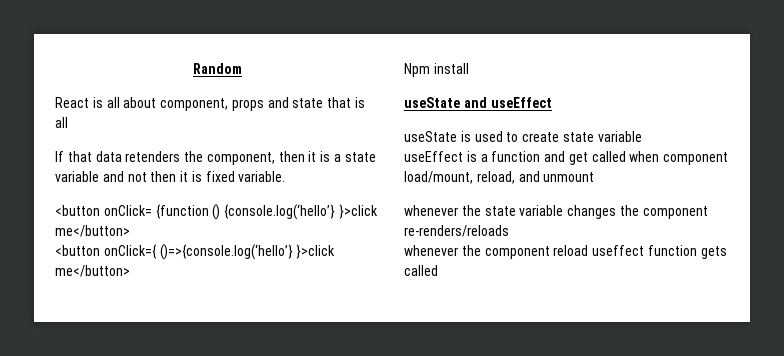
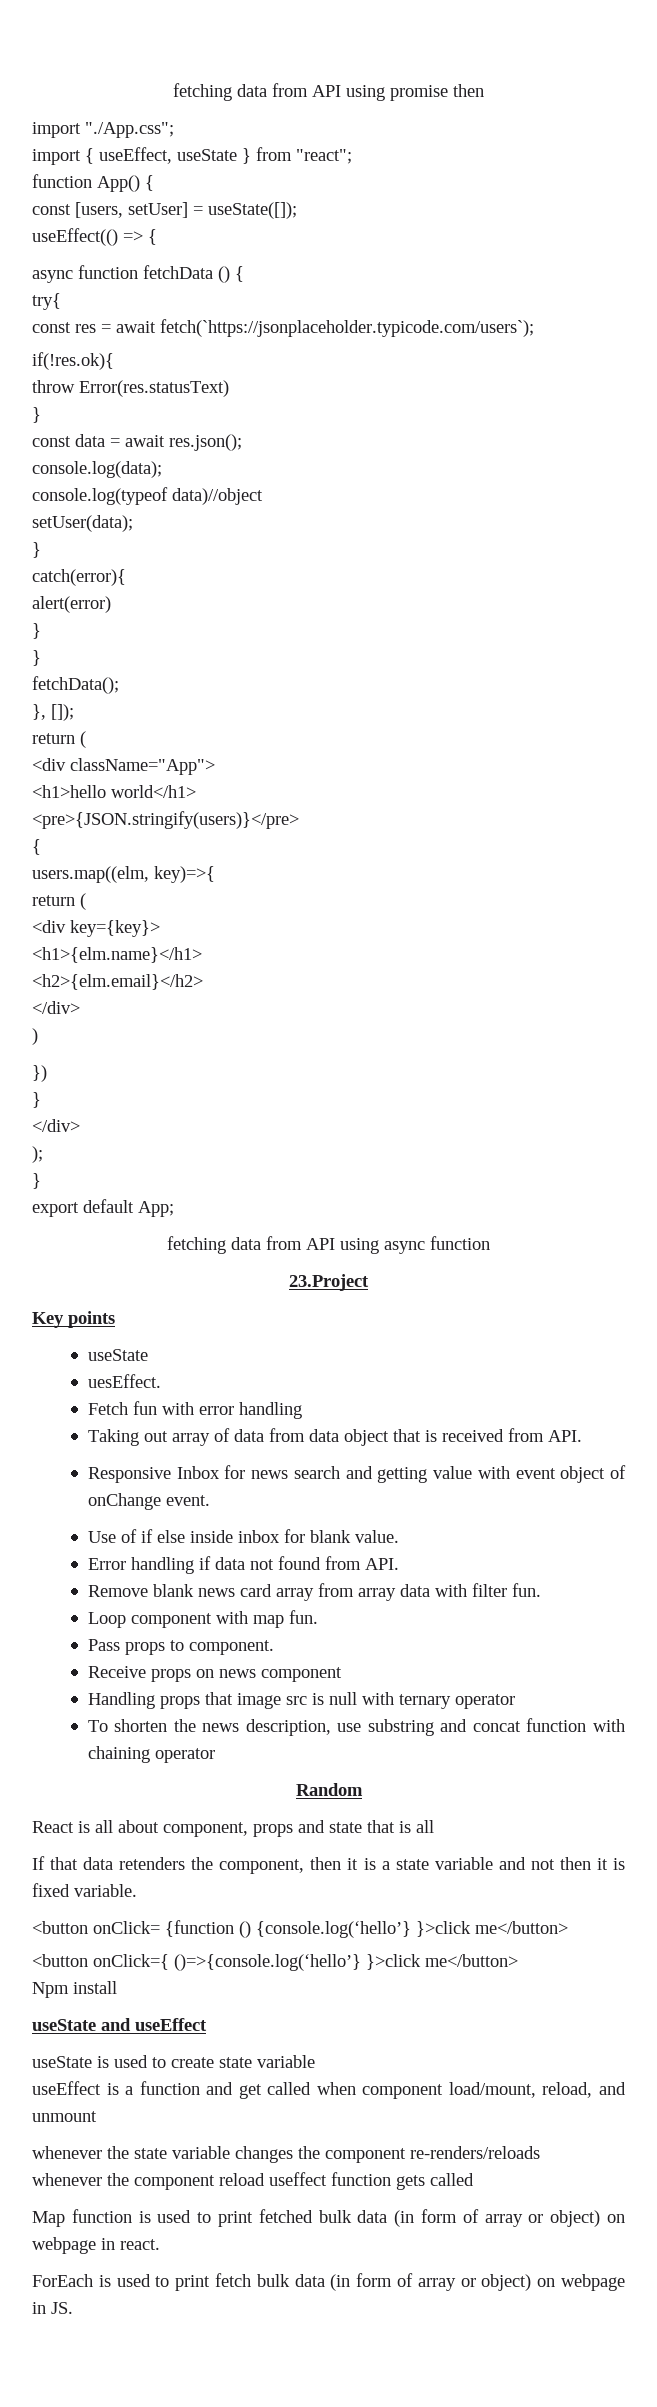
(193, 68) none -> [173,83,484,101] [32,122,174,138] [32,147,352,165] [32,174,154,192] [32,202,297,219] [32,228,157,246] [32,265,244,283] [32,293,61,310] [32,319,534,337] [32,352,114,370] [32,380,229,397] [32,407,41,423] [32,434,242,451] [32,461,162,478] [32,487,263,505] [32,515,133,532] [32,542,41,558] [32,569,126,586] [32,596,111,613] [32,623,41,639] [32,650,41,666] [32,676,119,694] [32,704,74,721] [32,731,86,748] [32,758,215,775] [32,785,196,798] [32,811,299,829] [32,839,41,855] [32,866,215,883] [32,893,86,910] [32,920,160,937] [32,947,202,963] [32,974,203,990] [32,1001,80,1014] [32,1028,38,1045] [32,1065,47,1082] [32,1092,41,1108] [32,1119,80,1132] [32,1146,43,1163] [32,1173,41,1189] [32,1199,174,1217] [167,1236,490,1254] [289,1274,369,1291] [32,1311,115,1328] [87,1349,148,1361] [87,1374,161,1388] [87,1401,302,1419] [87,1428,582,1446] [87,1465,626,1483] [87,1493,210,1510] [87,1529,399,1543] [87,1556,399,1574] [87,1583,541,1601] [87,1610,318,1628] [87,1639,274,1655] [87,1666,342,1682] [87,1692,515,1709] [87,1718,625,1736] [87,1746,215,1763] fetching data from API using promise then // import "./App.css"; // import { useEffect, useState } from "react"; // function App() { // const [users, setUser] = useState([]); // useEffect(() => { // async function fetchData () { // try{ // const res = await fetch(`https://jsonplaceholder.typicode.com/users`); // if(!res.ok){ // throw Error(res.statusText) // } // const data = await res.json(); // console.log(data); // console.log(typeof data)//object // setUser(data); // } // catch(error){ // alert(error) // } // } // fetchData(); // }, []); // return ( // <div className="App"> // <h1>hello world</h1> // <pre>{JSON.stringify(users)}</pre> // { // users.map((elm, key)=>{ // return ( // <div key={key}> // <h1>{elm.name}</h1> // <h2>{elm.email}</h2> // </div> // ) // }) // } // </div> // ); // } // export default App; // fetching data from API using async function // 23.Project // Key points // useState // uesEffect. // Fetch fun with error handling // Taking out array of data from data object that is received from API. // Responsive Inbox for news search and getting value with event object of onChange event. // Use of if else inside inbox for blank value. // Error handling if data not found from API. // Remove blank news card array from array data with filter fun. // Loop component with map fun. // Pass props to component. // Receive props on news component // Handling props that image src is null with ternary operator // To shorten the news description, use substring and concat function with chaining operator //
(438, 270) none -> [32,2209,625,2227] [32,2237,160,2254] [32,2273,625,2291] [32,2302,73,2314] // Map function is used to print fetched bulk data (in form of array or object) on webpage in react. // ForEach is used to print fetch bulk data (in form of array or object) on webpage in JS.

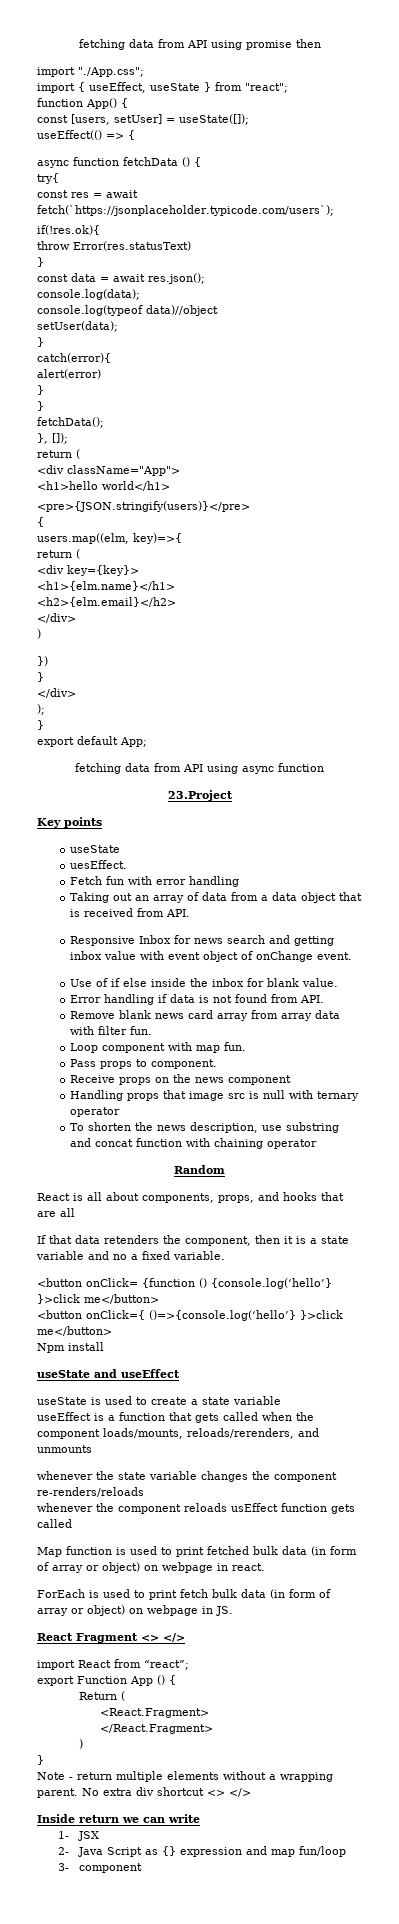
(168, 1436) none -> [134,895,149,901] an
(305, 1435) none -> [260,895,268,901] a
(428, 1475) none -> [69,951,102,960] inbox
(233, 1536) none -> [189,978,208,987] the
(245, 1563) none -> [198,995,209,1003] is
(214, 1673) none -> [172,1074,191,1083] the
[163,1820,411,1837] component, props and state that is -> [142,1192,344,1203] [37,1211,56,1217] components, props, and hooks that are
[530,1857,625,1870] not then it is -> [113,1254,138,1260] no a
(214, 2062) none -> [191,1399,198,1405] a
[206,2082,626,2099] [32,2111,97,2122] and get called when component load/mount, reload, and unmount -> [169,1412,314,1423] [37,1428,319,1439] [37,1445,92,1453] that gets called when the component loads/mounts, reloads/rerenders, and unmounts
[219,2172,327,2186] reload useffect -> [184,1503,278,1512] reloads usEffect
(73, 2308) none -> [37,1633,185,1643] [37,1659,189,1670] [37,1675,176,1686] [78,1691,125,1701] [99,1708,209,1718] [99,1724,213,1734] [78,1739,83,1749] [37,1755,44,1765] [37,1771,333,1782] [37,1787,251,1798] [37,1814,200,1823] [57,1831,99,1841] [57,1846,346,1857] [57,1863,142,1873] // React Fragment <> </> // import React from “react”; // export Function App () { // Return ( // <React.Fragment> // </React.Fragment> // ) // } // Note - return multiple elements without a wrapping parent. No extra div shortcut <> </> // Inside return we can write // 1- JSX // 2- Java Script as {} expression and map fun/loop // 3- component

